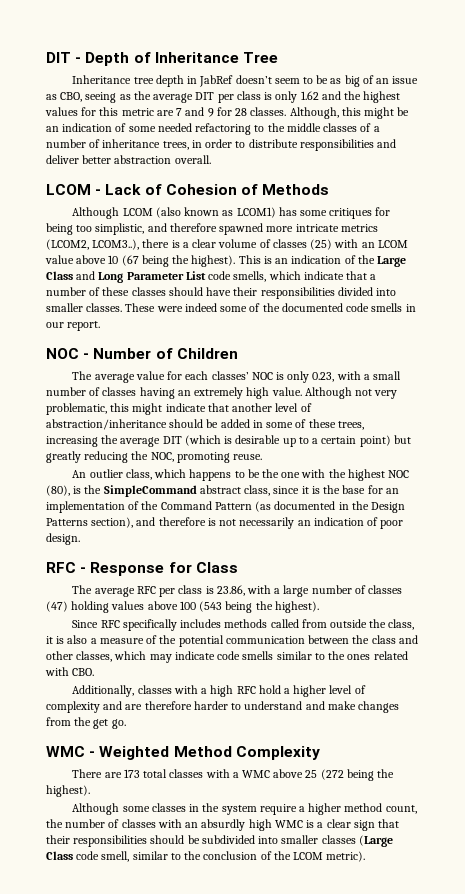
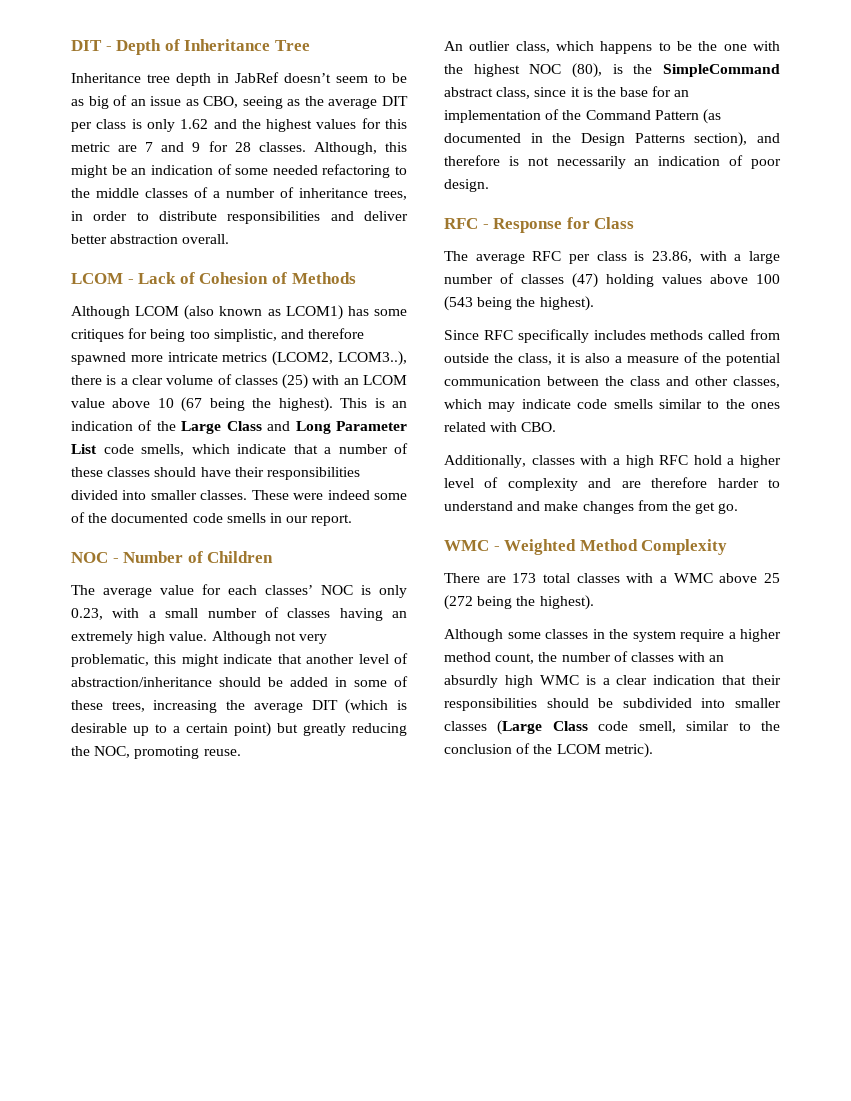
[353,820,375,831] sign -> [653,675,716,685] indication

